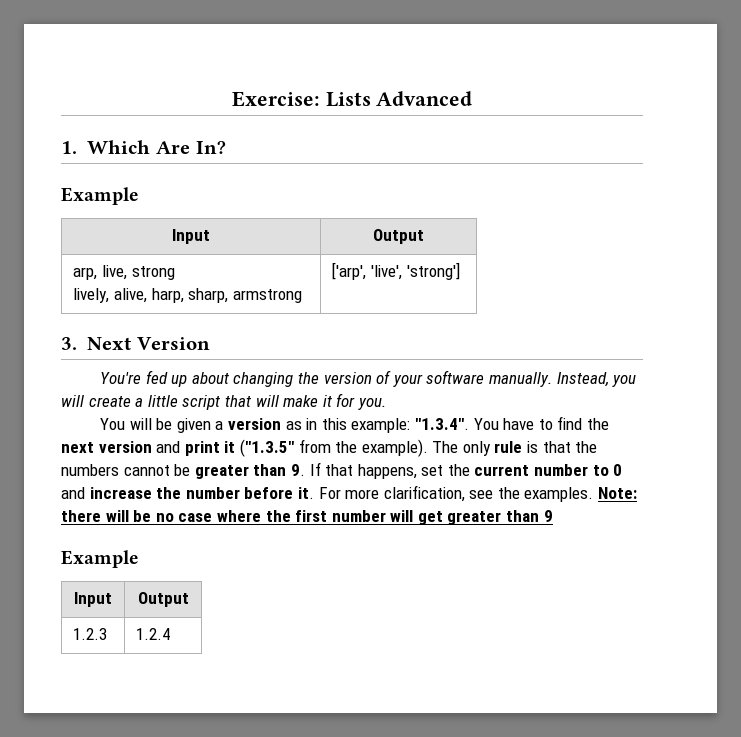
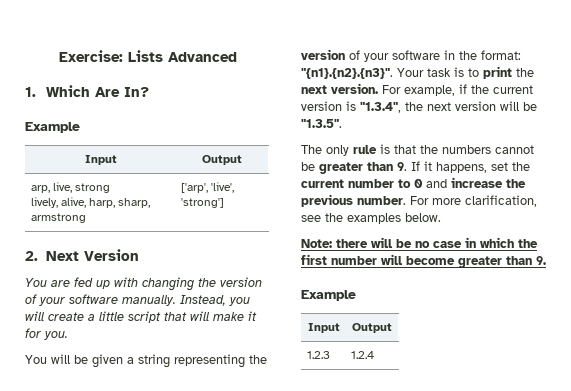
[61,337,77,350] 3. -> [25,251,38,261] 2.
[100,372,142,384] You're -> [25,278,70,287] You are
[191,372,229,384] about -> [114,277,138,287] with
[227,416,609,433] [61,439,428,457] version as in this example: "1.3.4". You have to find the next version and print it ("1.3.5" from the example). -> [138,354,267,368] [301,49,521,62] [301,66,534,79] [301,83,533,96] [301,101,537,113] [301,119,342,128] string representing the version of your software in the format: "{n1}.{n2}.{n3}". Your task is to print the next version. For example, if the current version is "1.3.4", the next version will be "1.3.5". //
[325,464,354,476] that -> [424,161,432,171] it
[185,487,314,499] number before it. -> [301,194,406,207] previous number.
[524,487,594,502] examples. -> [347,213,441,224] examples below. //
[216,510,261,522] where -> [465,237,514,248] in which
[417,510,553,525] get greater than 9 -> [406,256,546,268] become greater than 9.

